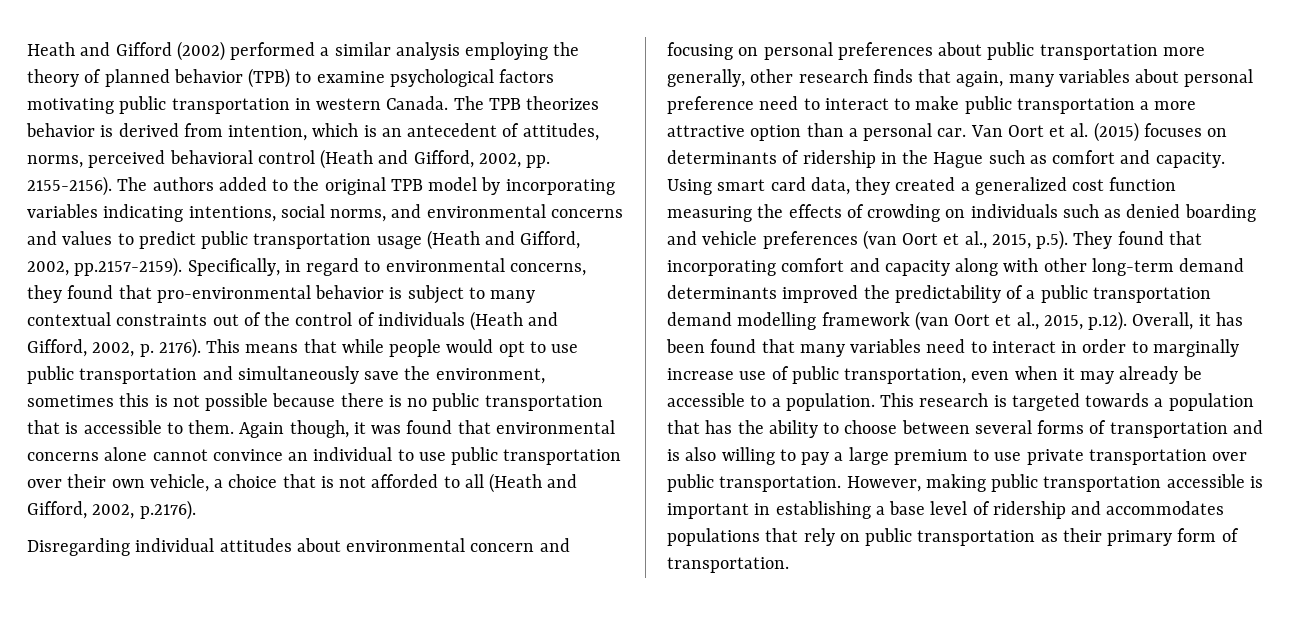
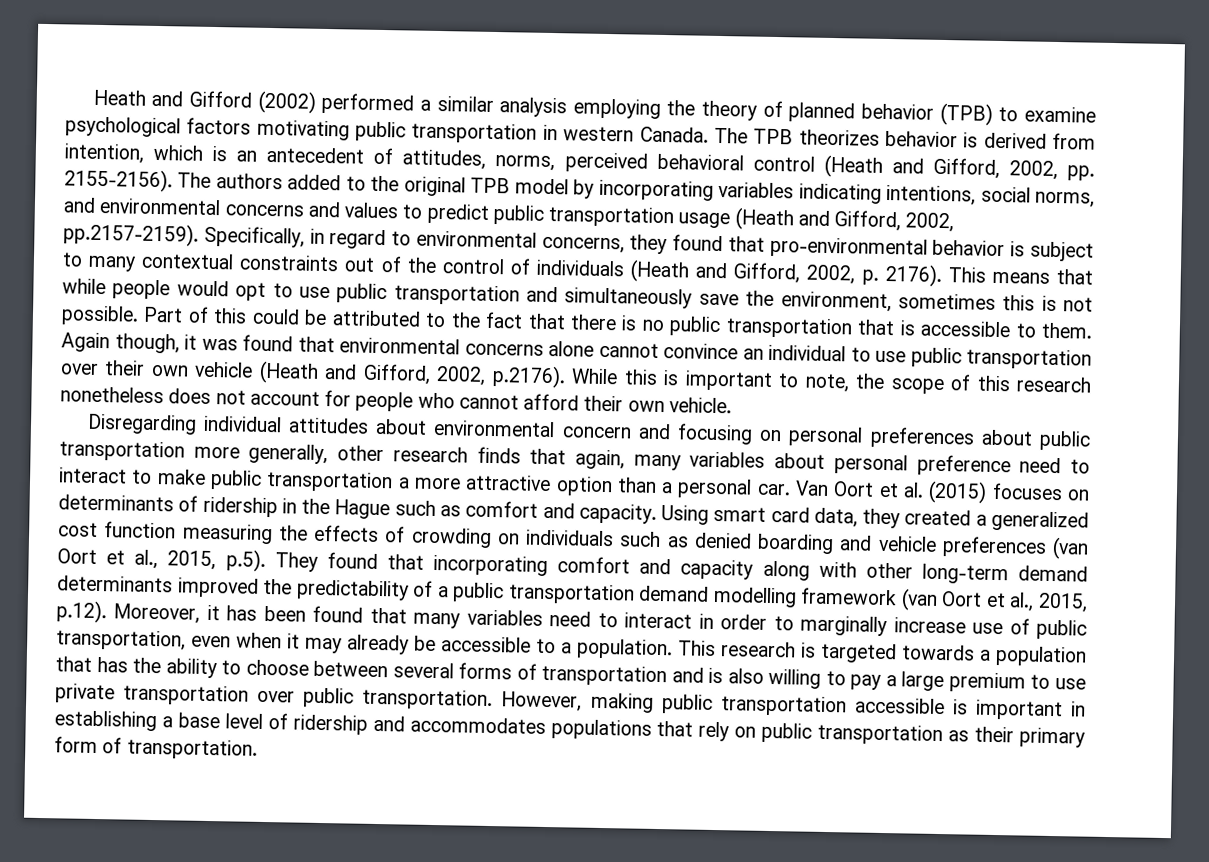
[205,393,336,411] possible because -> [61,305,566,330] possible. Part of this could be attributed to the fact that
[149,474,484,492] vehicle, a choice that is not afforded to all -> [194,361,254,378] vehicle
(196, 510) none -> [571,368,1093,395] [60,386,732,414] While this is important to note, the scope of this research nonetheless does not account for people who cannot afford their own vehicle.
[1132,312,1194,330] Overall, -> [113,603,201,624] Moreover,

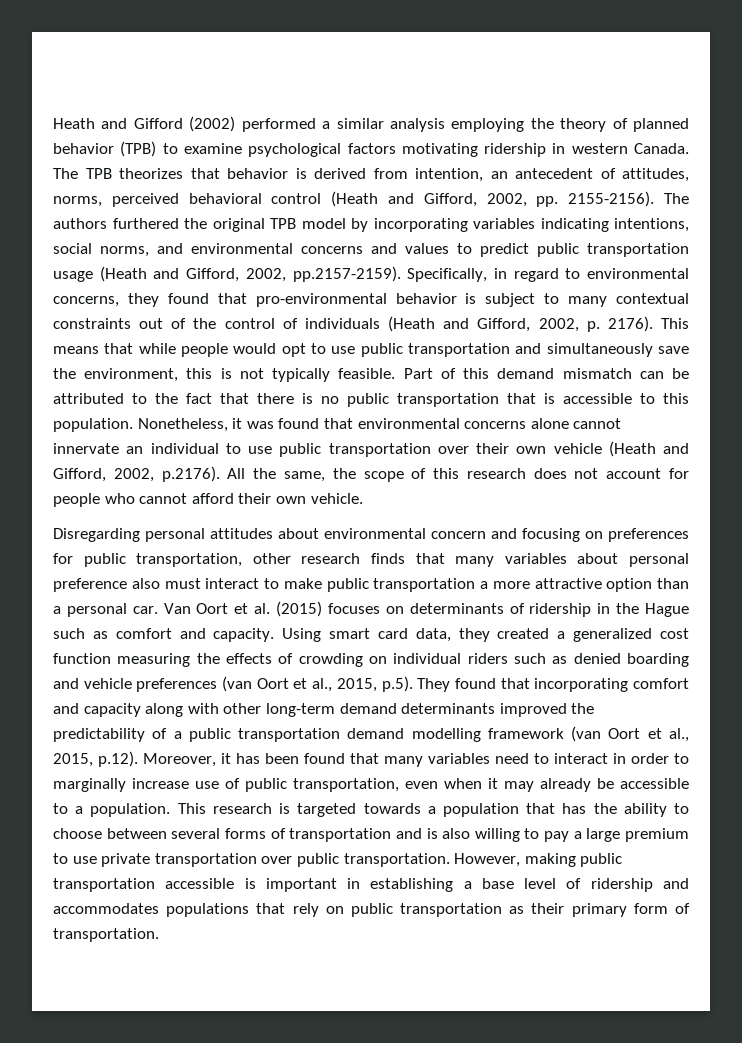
[355,121,538,144] public transportation -> [484,143,547,157] ridership
(880, 137) none -> [190,168,220,179] that
[153,144,229,162] which is -> (483, 175) none
[287,174,366,191] added to -> [112,218,179,229] furthered
[897,293,996,310] sometimes -> (179, 375) none
[61,305,139,326] possible. -> [272,368,396,382] typically feasible.
[251,308,300,325] could -> [497,368,664,379] demand mismatch can
[1041,322,1093,339] [61,332,180,354] them. Again though, -> [663,393,689,404] [53,418,228,432] this population. Nonetheless,
[663,343,738,360] convince -> [53,443,119,454] innervate
[571,368,850,393] While this is important to note, -> [227,468,325,482] All the same,
[60,386,164,404] nonetheless -> (526, 473) none
[202,415,282,433] individual -> [145,528,205,542] personal
[788,426,1091,451] [59,440,329,465] personal preferences about public transportation more generally, -> [608,528,689,542] [53,553,243,567] preferences for public transportation,
[575,449,625,470] again, -> (445, 558) none
[1019,457,1090,474] need to -> [131,578,201,589] also must
[525,529,614,547] individuals -> [393,653,508,664] individual riders

